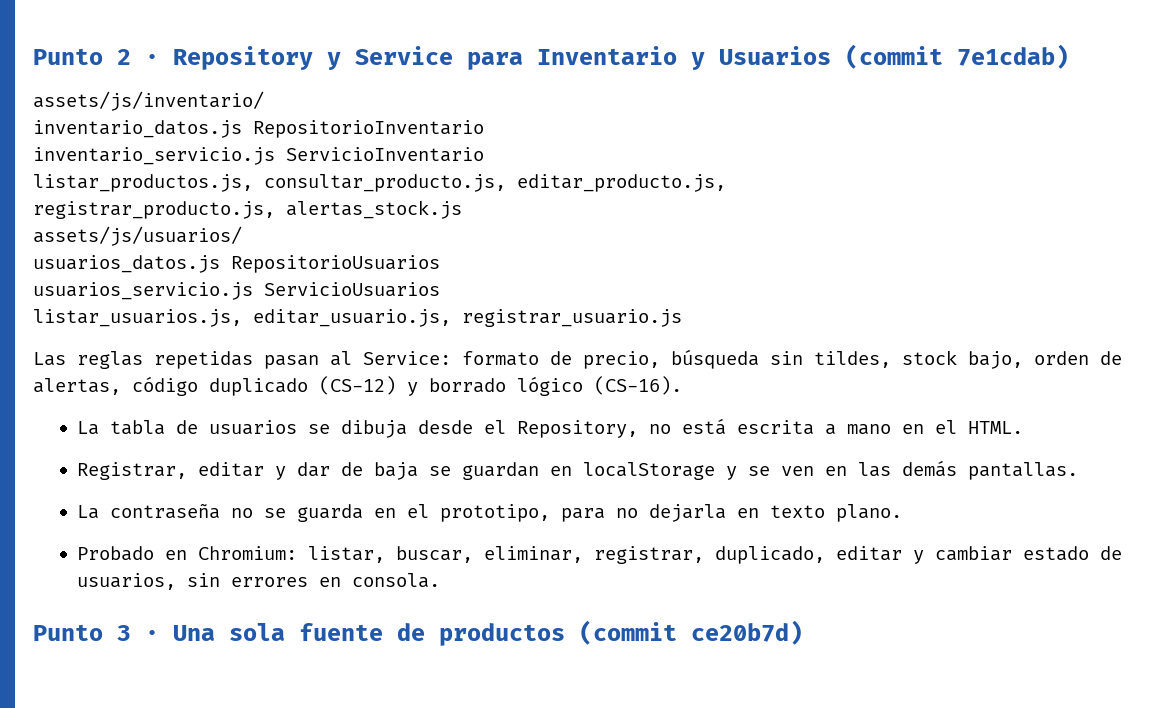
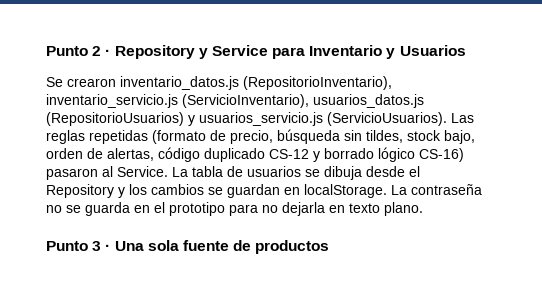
[845,44,1069,69] [33,91,264,111] [33,120,484,138] [33,147,484,165] [33,174,726,192] [33,200,462,219] [33,226,242,246] [33,255,440,273] [33,282,440,300] [33,309,682,327] [33,351,539,369] (commit 7e1cdab) // assets/js/inventario/ // inventario_datos.js RepositorioInventario // inventario_servicio.js ServicioInventario // listar_productos.js, consultar_producto.js, editar_producto.js, // registrar_producto.js, alertas_stock.js // assets/js/usuarios/ // usuarios_datos.js RepositorioUsuarios // usuarios_servicio.js ServicioUsuarios // listar_usuarios.js, editar_usuario.js, registrar_usuario.js // Las reglas repetidas pasan al Service: formato -> [46,76,392,90] [46,94,424,108] [46,112,474,126] [46,130,206,144] // Se crearon inventario_datos.js (RepositorioInventario), inventario_servicio.js (ServicioInventario), usuarios_datos.js (RepositorioUsuarios) y usuarios_servicio.js (ServicioUsuarios). Las reglas repetidas (formato
[319,376,396,395] (CS-12) -> [269,149,309,159] CS-12
[594,376,682,395] (CS-16). // -> [419,148,464,162] [46,166,168,180] CS-16) pasaron al Service.
[517,418,1024,438] [77,460,1079,480] Repository, no está escrita a mano en el HTML. // Registrar, editar y dar de baja se guardan en localStorage y se ven en las demás pantallas. // -> [46,184,387,198] Repository y los cambios se guardan en localStorage.
[440,504,551,522] prototipo, -> [169,202,225,216] prototipo
[77,546,1123,564] [77,573,441,590] // Probado en Chromium: listar, buscar, eliminar, registrar, duplicado, editar y cambiar estado de usuarios, sin errores en consola. -> (423, 209) none
[579,620,803,645] (commit ce20b7d) -> (330, 247) none

